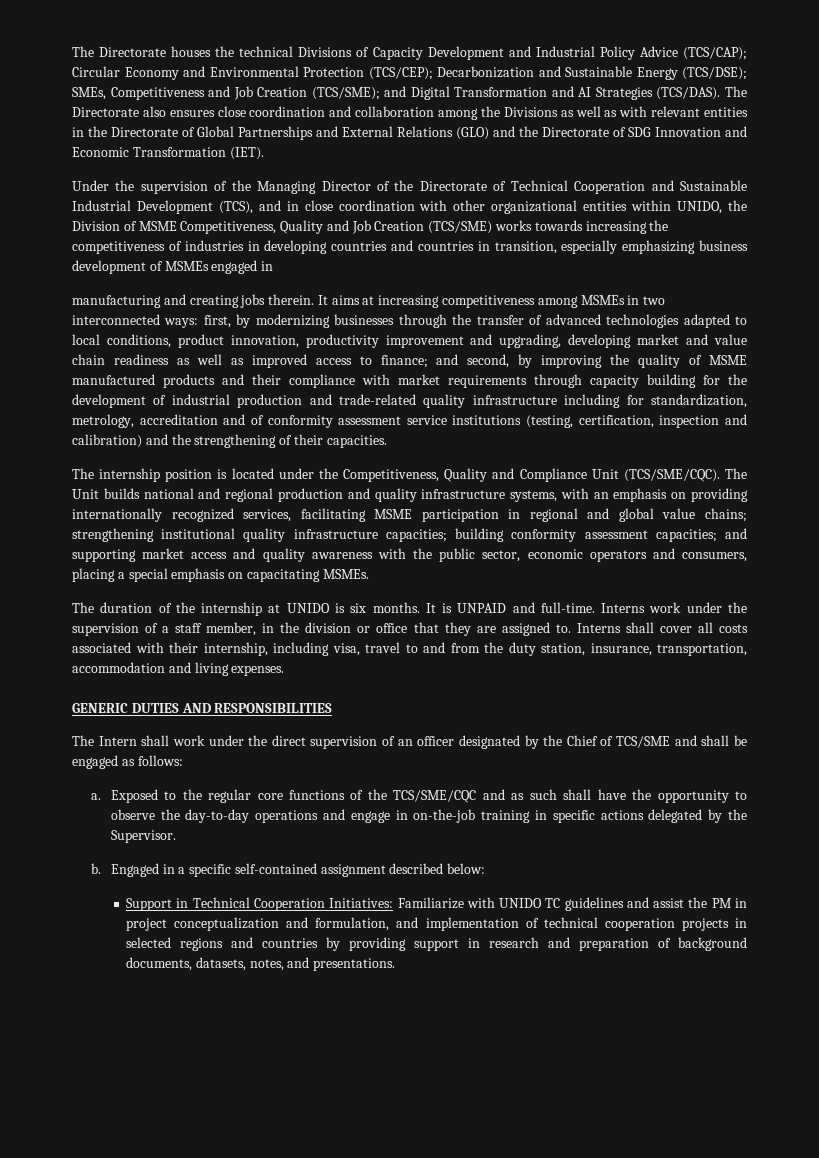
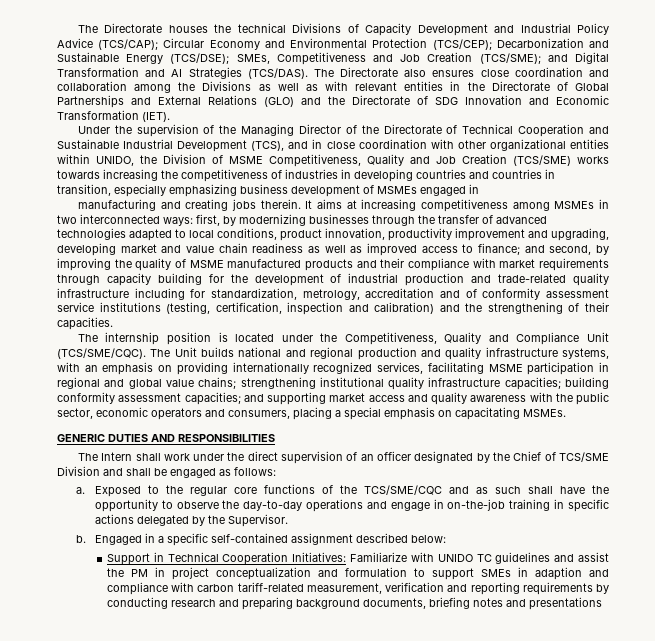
[72,602,748,616] [72,622,748,636] [72,642,747,656] [72,662,285,676] // The duration of the internship at UNIDO is six months. It is UNPAID and full-time. Interns work under the supervision of a staff member, in the division or office that they are assigned to. Interns shall cover all costs associated with their internship, including visa, travel to and from the duty station, insurance, transportation, accommodation and living expenses. -> (566, 413) none
(671, 742) none -> [57,466,100,476] Division
[315,917,747,931] [126,937,748,951] [126,957,396,971] formulation, and implementation of technical cooperation projects in selected regions and countries by providing support in research and preparation of background documents, datasets, notes, and presentations. -> [344,567,609,580] [106,582,609,595] [106,597,602,610] formulation to support SMEs in adaption and compliance with carbon tariff-related measurement, verification and reporting requirements by conducting research and preparing background documents, briefing notes and presentations

